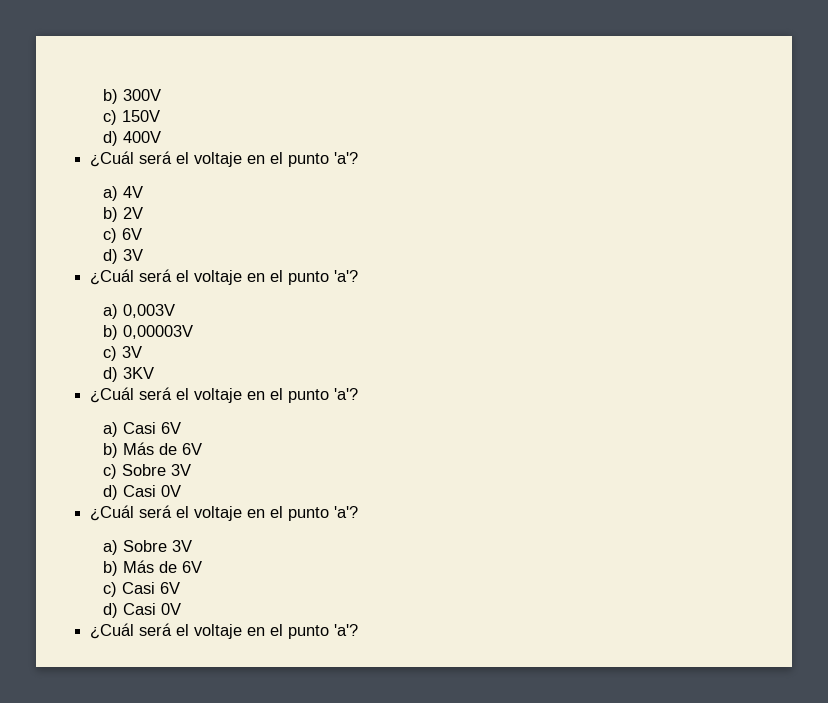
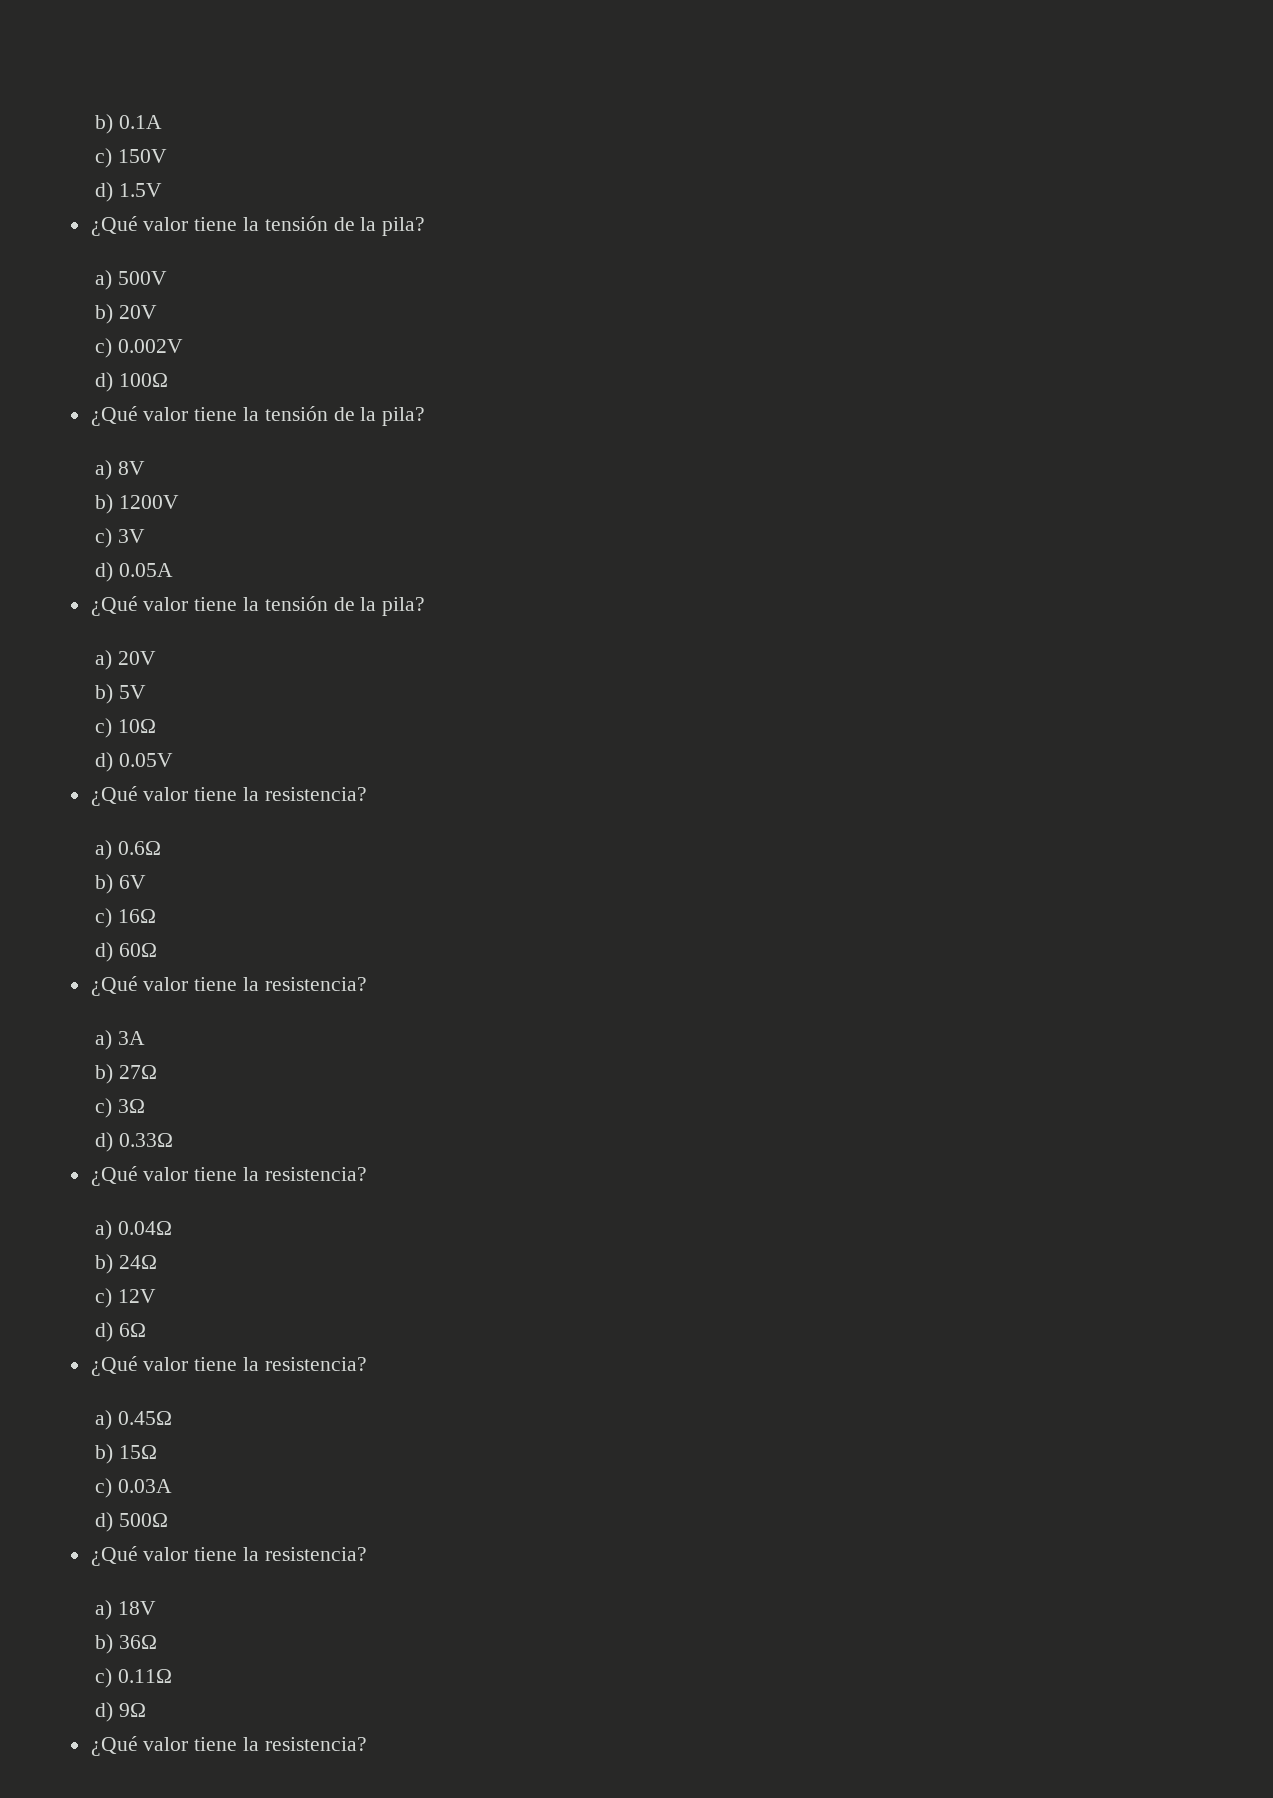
[103,89,162,104] b) 300V -> [95,114,163,134] b) 0.1A
[123,131,162,143] [90,151,359,167] [103,186,144,201] [103,207,144,222] [103,228,143,243] [103,249,144,264] [90,269,359,285] [103,304,176,319] [103,325,194,340] 400V // ¿Cuál será el voltaje en el punto 'a'? // a) 4V // b) 2V // c) 6V // d) 3V // ¿Cuál será el voltaje en el punto 'a'? // a) 0,003V // b) 0,00003V -> [119,183,163,197] [90,216,426,236] [95,270,168,290] [95,304,158,324] [95,338,184,358] [95,372,169,392] [90,406,426,426] [95,460,146,480] [95,494,180,514] 1.5V // ¿Qué valor tiene la tensión de la pila? // a) 500V // b) 20V // c) 0.002V // d) 100Ω // ¿Qué valor tiene la tensión de la pila? // a) 8V // b) 1200V
[123,367,155,379] [90,387,359,403] [103,422,182,437] [103,442,203,458] [103,464,192,479] [103,485,182,500] [90,505,359,521] [103,540,193,555] [103,560,203,576] [103,582,181,597] [103,603,182,618] [90,623,359,639] 3KV // ¿Cuál será el voltaje en el punto 'a'? // a) Casi 6V // b) Más de 6V // c) Sobre 3V // d) Casi 0V // ¿Cuál será el voltaje en el punto 'a'? // a) Sobre 3V // b) Más de 6V // c) Casi 6V // d) Casi 0V // ¿Cuál será el voltaje en el punto 'a'? -> [119,563,174,577] [90,596,426,616] [95,650,157,670] [95,684,147,704] [95,718,157,738] [95,752,174,772] [90,786,367,806] [95,840,162,860] [95,874,147,894] [95,908,157,928] [95,942,158,962] [90,976,367,996] [95,1030,146,1050] [95,1064,158,1084] [95,1098,146,1118] [95,1132,174,1152] [90,1166,367,1186] [95,1220,173,1240] [95,1254,158,1274] [95,1288,157,1308] [95,1322,147,1342] [90,1356,367,1376] [95,1410,173,1430] [95,1444,158,1464] [95,1478,173,1498] [95,1512,169,1532] [90,1546,367,1566] [95,1600,157,1620] [95,1634,158,1654] [95,1668,173,1688] [95,1702,147,1722] [90,1736,367,1756] 0.05A // ¿Qué valor tiene la tensión de la pila? // a) 20V // b) 5V // c) 10Ω // d) 0.05V // ¿Qué valor tiene la resistencia? // a) 0.6Ω // b) 6V // c) 16Ω // d) 60Ω // ¿Qué valor tiene la resistencia? // a) 3A // b) 27Ω // c) 3Ω // d) 0.33Ω // ¿Qué valor tiene la resistencia? // a) 0.04Ω // b) 24Ω // c) 12V // d) 6Ω // ¿Qué valor tiene la resistencia? // a) 0.45Ω // b) 15Ω // c) 0.03A // d) 500Ω // ¿Qué valor tiene la resistencia? // a) 18V // b) 36Ω // c) 0.11Ω // d) 9Ω // ¿Qué valor tiene la resistencia?

